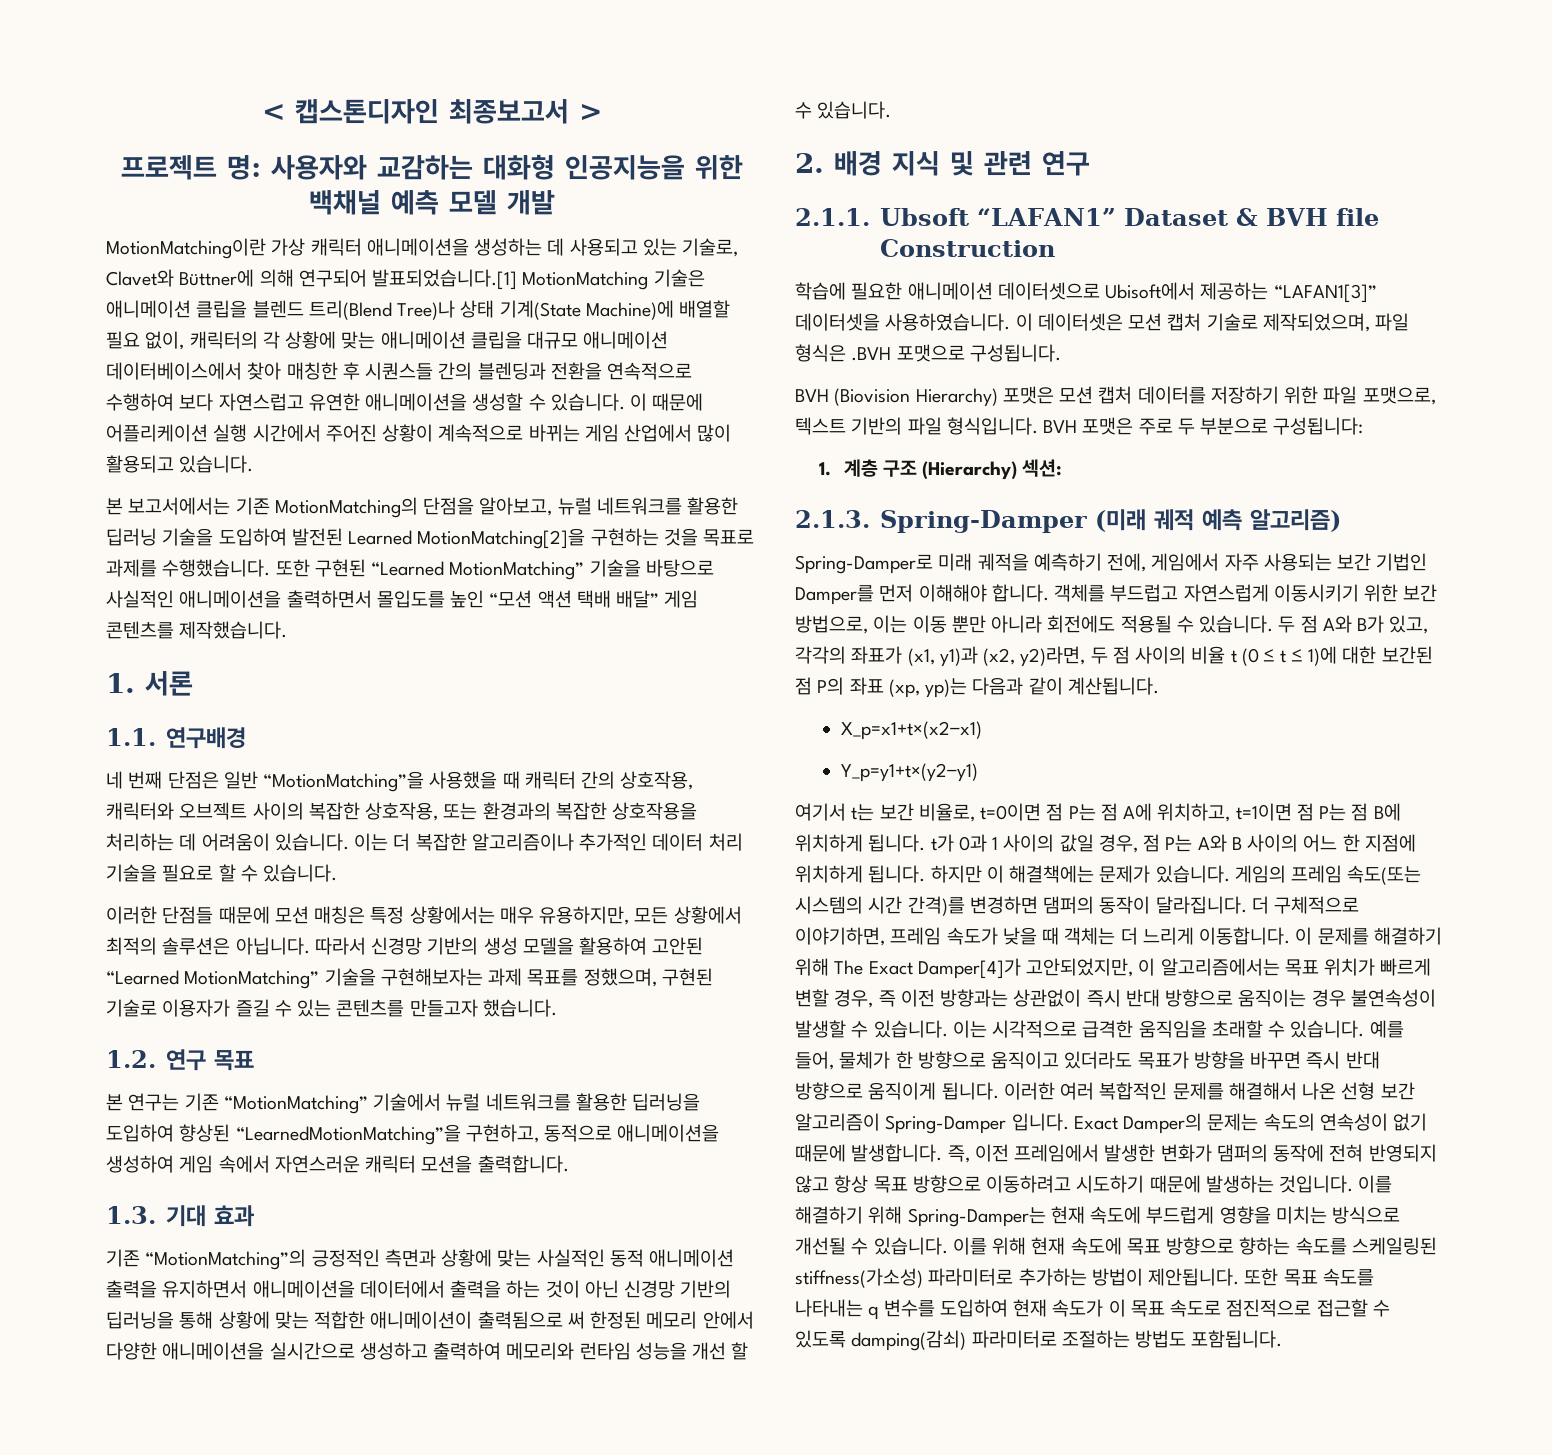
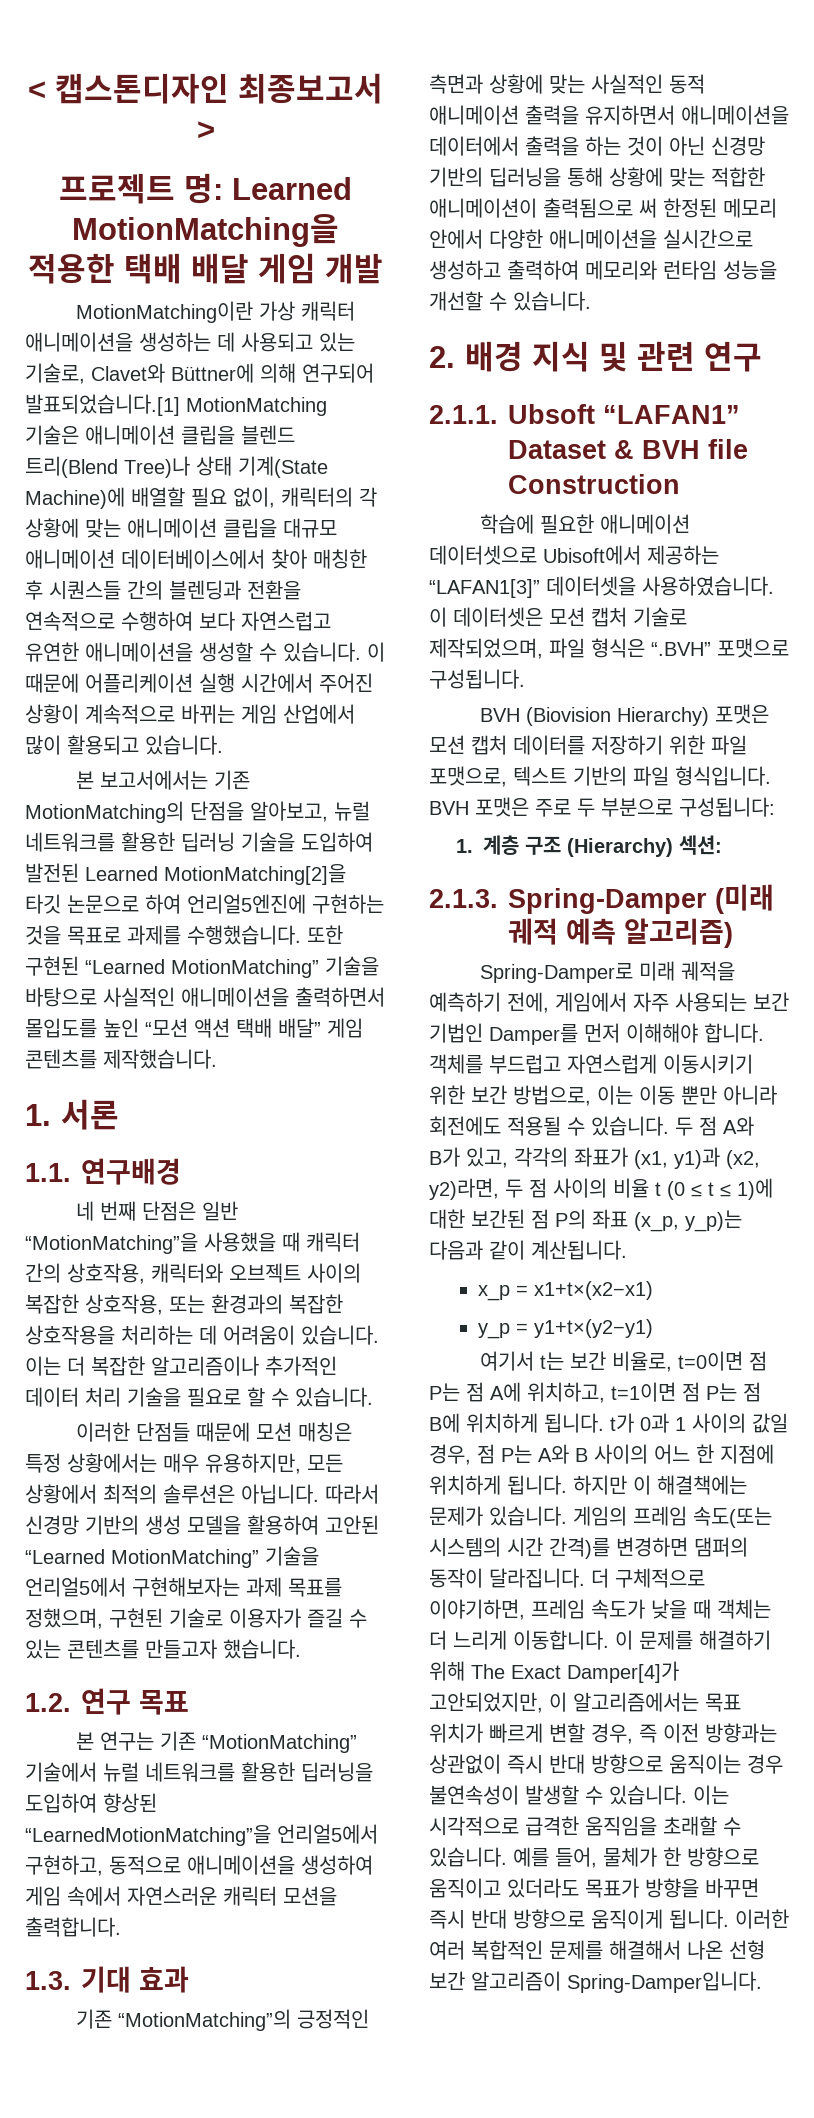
[270,154,743,180] [308,190,497,215] 사용자와 교감하는 대화형 인공지능을 위한 백채널 예측 모델 -> [232,177,352,200] [72,214,339,247] [28,253,316,284] Learned MotionMatching을 적용한 택배 배달 게임
(586, 538) none -> [25,894,306,914] 타깃 논문으로 하여 언리얼5엔진에
(376, 977) none -> [25,1577,126,1597] 언리얼5에서
(461, 1134) none -> [277,1824,378,1844] 언리얼5에서
[692,1342,749,1360] 개선 할 -> [429,291,483,311] 개선할
[851,347,892,361] .BVH -> [651,642,711,656] “.BVH”
[888,678,968,698] (xp, yp)는 -> [634,1210,742,1232] (x_p, y_p)는
[840,721,982,740] [840,763,978,782] X_p=x1+t×(x2−x1) // Y_p=y1+t×(y2−y1) -> [478,1281,654,1301] [478,1319,654,1339] x_p = x1+t×(x2−x1) // y_p = y1+t×(y2−y1)
[885,1113,1428,1134] [795,1144,1437,1163] [795,1175,1393,1193] [795,1206,1401,1227] [795,1237,1437,1255] [795,1268,1374,1288] [795,1299,1390,1320] [795,1330,1283,1351] Spring-Damper 입니다. Exact Damper의 문제는 속도의 연속성이 없기 때문에 발생합니다. 즉, 이전 프레임에서 발생한 변화가 댐퍼의 동작에 전혀 반영되지 않고 항상 목표 방향으로 이동하려고 시도하기 때문에 발생하는 것입니다. 이를 해결하기 위해 Spring-Damper는 현재 속도에 부드럽게 영향을 미치는 방식으로 개선될 수 있습니다. 이를 위해 현재 속도에 목표 방향으로 향하는 속도를 스케일링된 stiffness(가소성) 파라미터로 추가하는 방법이 제안됩니다. 또한 목표 속도를 나타내는 q 변수를 도입하여 현재 속도가 이 목표 속도로 점진적으로 접근할 수 있도록 damping(감쇠) 파라미터로 조절하는 방법도 포함됩니다. -> [567,1971,762,1993] Spring-Damper입니다.

